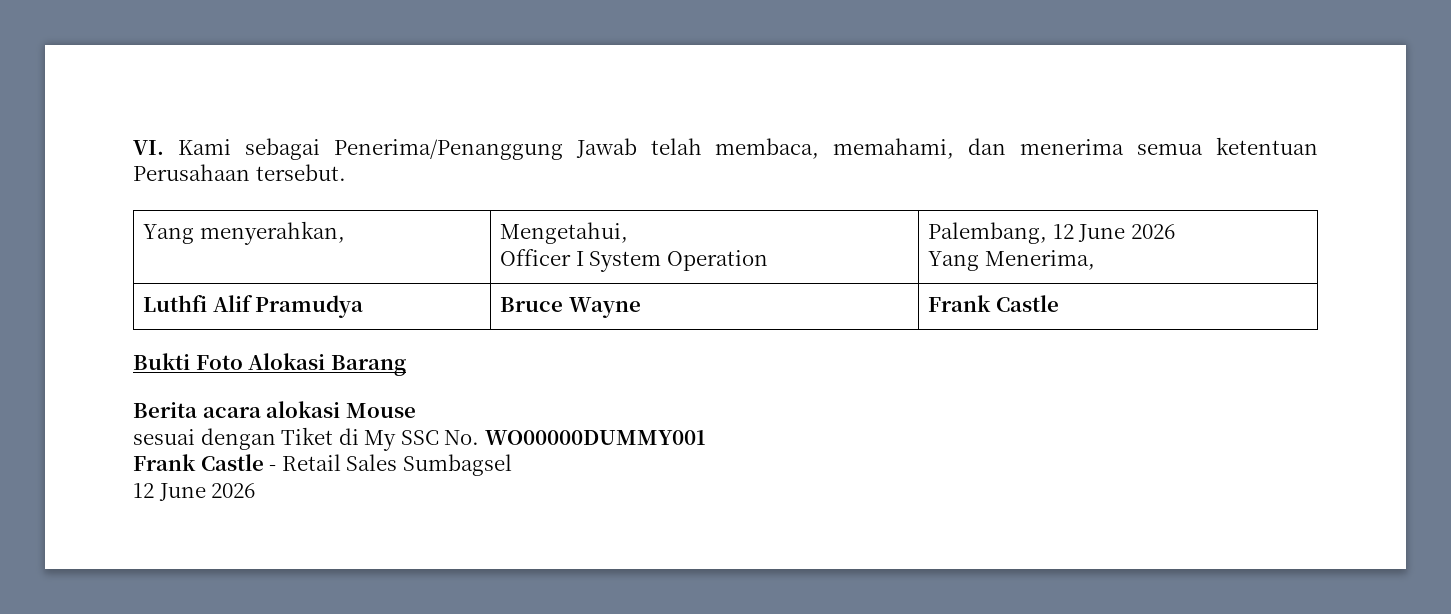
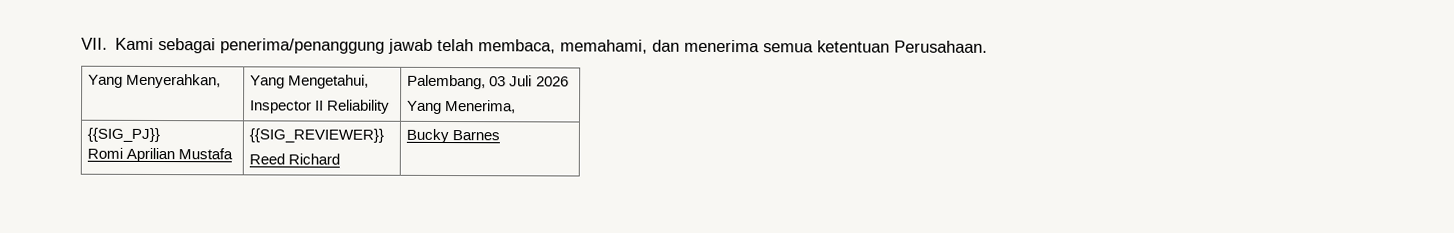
[133,140,164,155] VI. -> [81,37,108,50] VII.
[333,138,637,160] Penerima/Penanggung Jawab -> [220,38,434,54] penerima/penanggung jawab
[133,164,346,181] [143,221,345,245] Perusahaan tersebut. // Yang menyerahkan, | -> [894,40,989,53] [88,73,222,89] [250,75,286,89] Perusahaan. // Yang Menyerahkan, | Yang
[500,249,768,272] Officer I System Operation -> [250,99,391,114] Inspector II Reliability
[1052,224,1126,242] 12 June -> [489,75,533,87] 03 Juli
[143,295,364,318] [500,297,641,318] [928,295,1059,312] [133,353,406,376] [133,401,416,418] [133,427,706,451] [133,454,512,476] [133,483,256,501] Luthfi Alif Pramudya | Bruce Wayne | Frank Castle // Bukti Foto Alokasi Barang // Berita acara alokasi Mouse // sesuai dengan Tiket di My SSC No. WO00000DUMMY001 // Frank Castle - Retail Sales Sumbagsel // 12 June 2026 -> [87,127,161,143] [87,147,234,163] [249,128,385,143] [249,153,341,165] [406,128,501,144] {{SIG_PJ}} // Romi Aprilian Mustafa | {{SIG_REVIEWER}} // Reed Richard | Bucky Barnes

